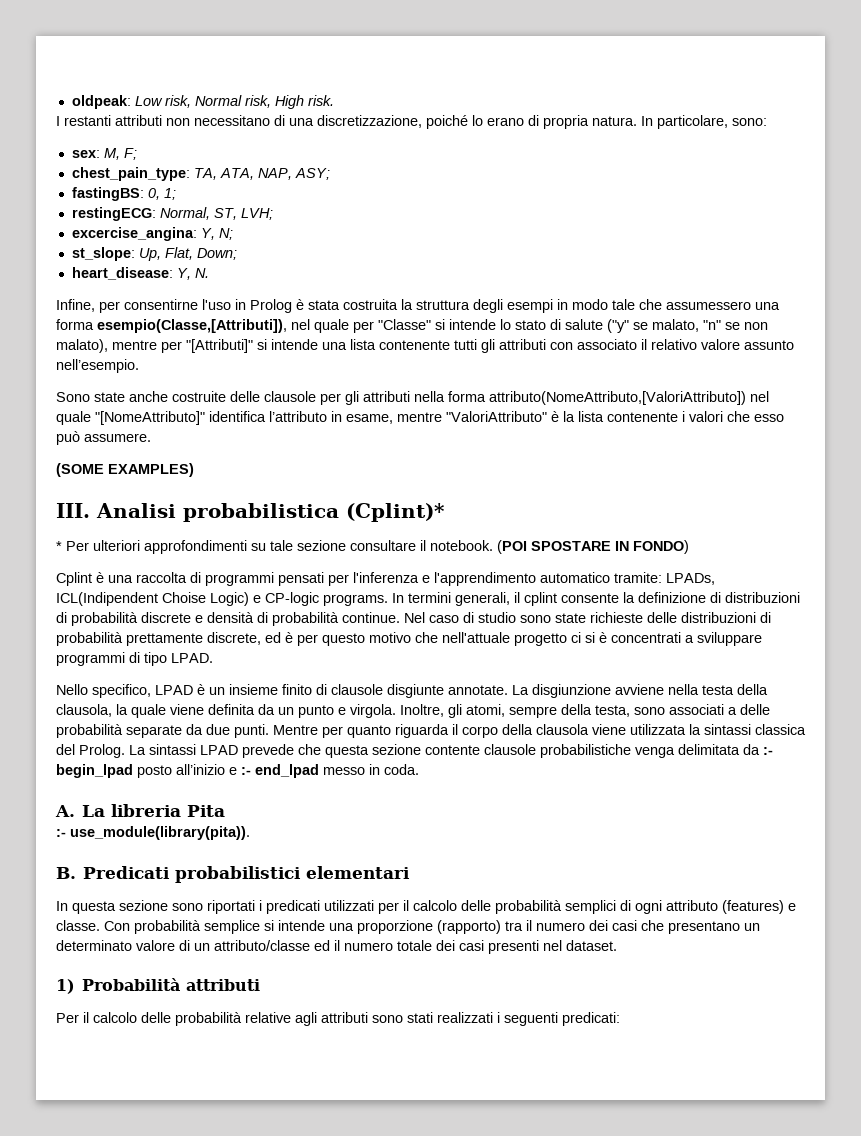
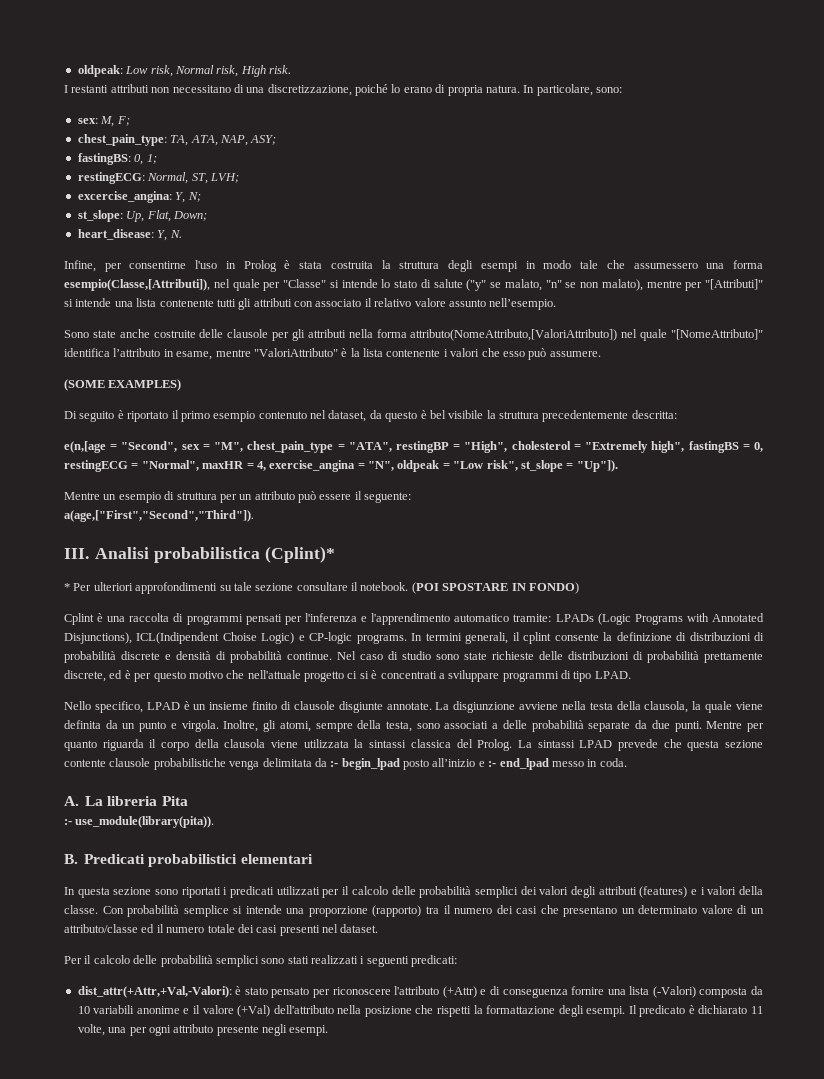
(194, 470) none -> [64,410,677,422] [64,441,763,453] [64,460,618,472] [64,491,412,503] [64,510,254,522] // Di seguito è riportato il primo esempio contenuto nel dataset, da questo è bel visibile la struttura precedentemente descritta: // e(n,[age = "Second", sex = "M", chest_pain_type = "ATA", restingBP = "High", cholesterol = "Extremely high", fastingBS = 0, restingECG = "Normal", maxHR = 4, exercise_angina = "N", oldpeak = "Low risk", st_slope = "Up"]). // Mentre un esempio di struttura per un attributo può essere il seguente: // a(age,["First","Second","Third"]).
[666,573,715,585] LPADs, -> [555,613,765,625] [64,632,132,644] LPADs (Logic Programs with Annotated Disjunctions),
[620,900,796,914] di ogni attributo (features) e -> [520,886,763,898] dei valori degli attributi (features) e i valori della
[56,978,261,994] // 1) Probabilità attributi -> (379, 928) none
[245,1012,368,1026] relative agli attributi -> [215,955,259,967] semplici
(620, 1019) none -> [77,986,763,998] [77,1005,763,1017] [77,1024,329,1036] // dist_attr(+Attr,+Val,-Valori): è stato pensato per riconoscere l'attributo (+Attr) e di conseguenza fornire una lista (-Valori) composta da 10 variabili anonime e il valore (+Val) dell'attributo nella posizione che rispetti la formattazione degli esempi. Il predicato è dichiarato 11 volte, una per ogni attributo presente negli esempi.

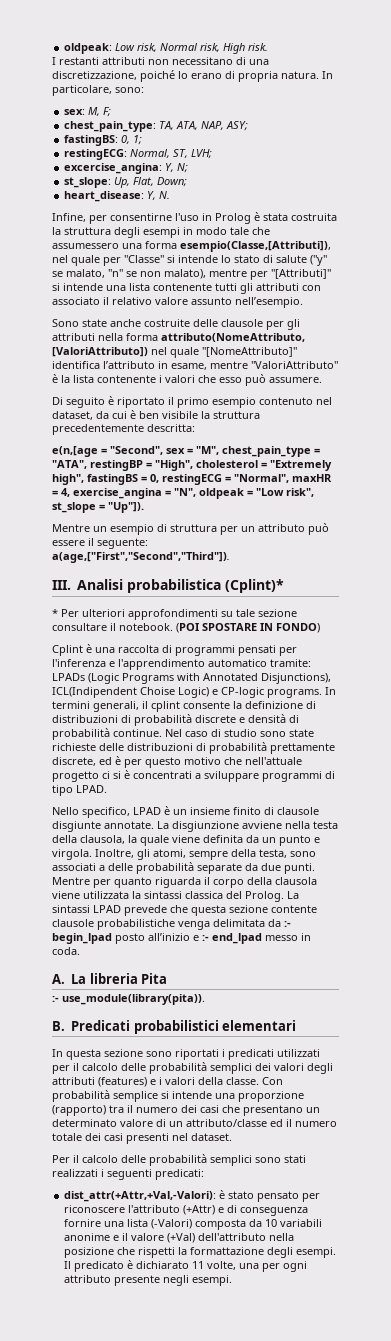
[410,329,618,341] attributo(NomeAttributo,[ValoriAttributo]) -> [161,333,305,342] [52,347,148,357] attributo(NomeAttributo, [ValoriAttributo])
[64,379,182,391] // (SOME EXAMPLES) -> (322, 380) none
[385,410,446,422] questo è bel -> [112,410,159,419] cui è ben

